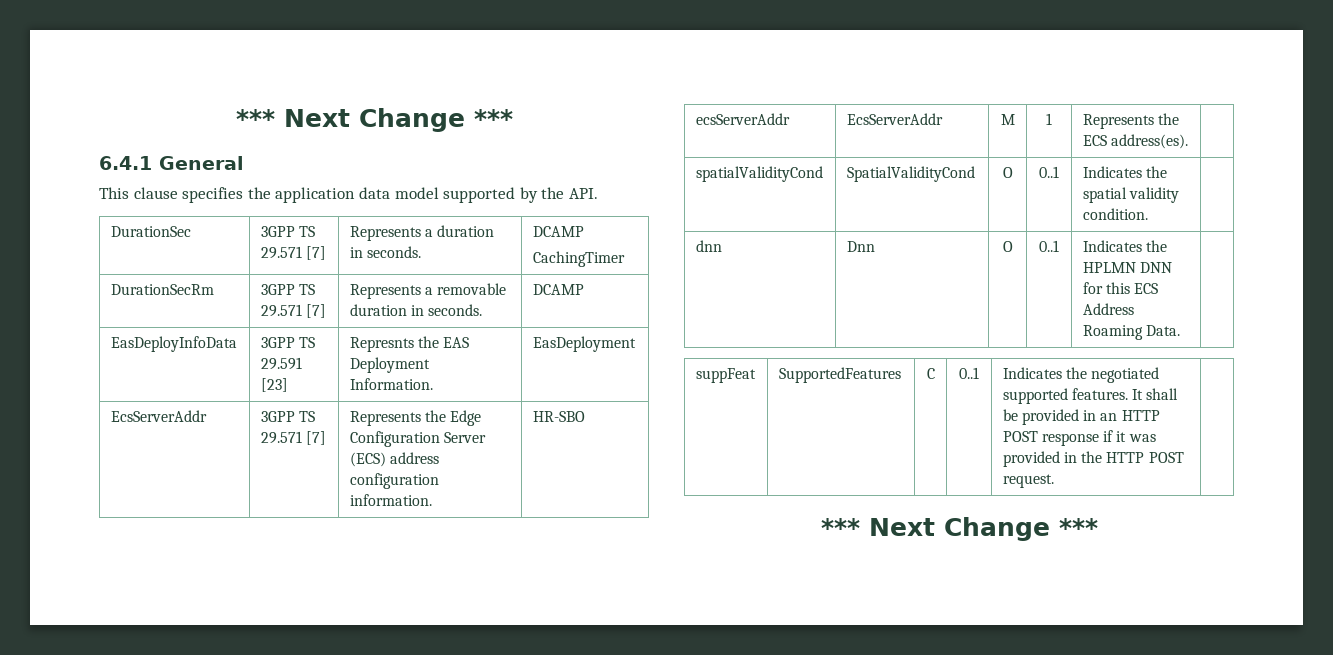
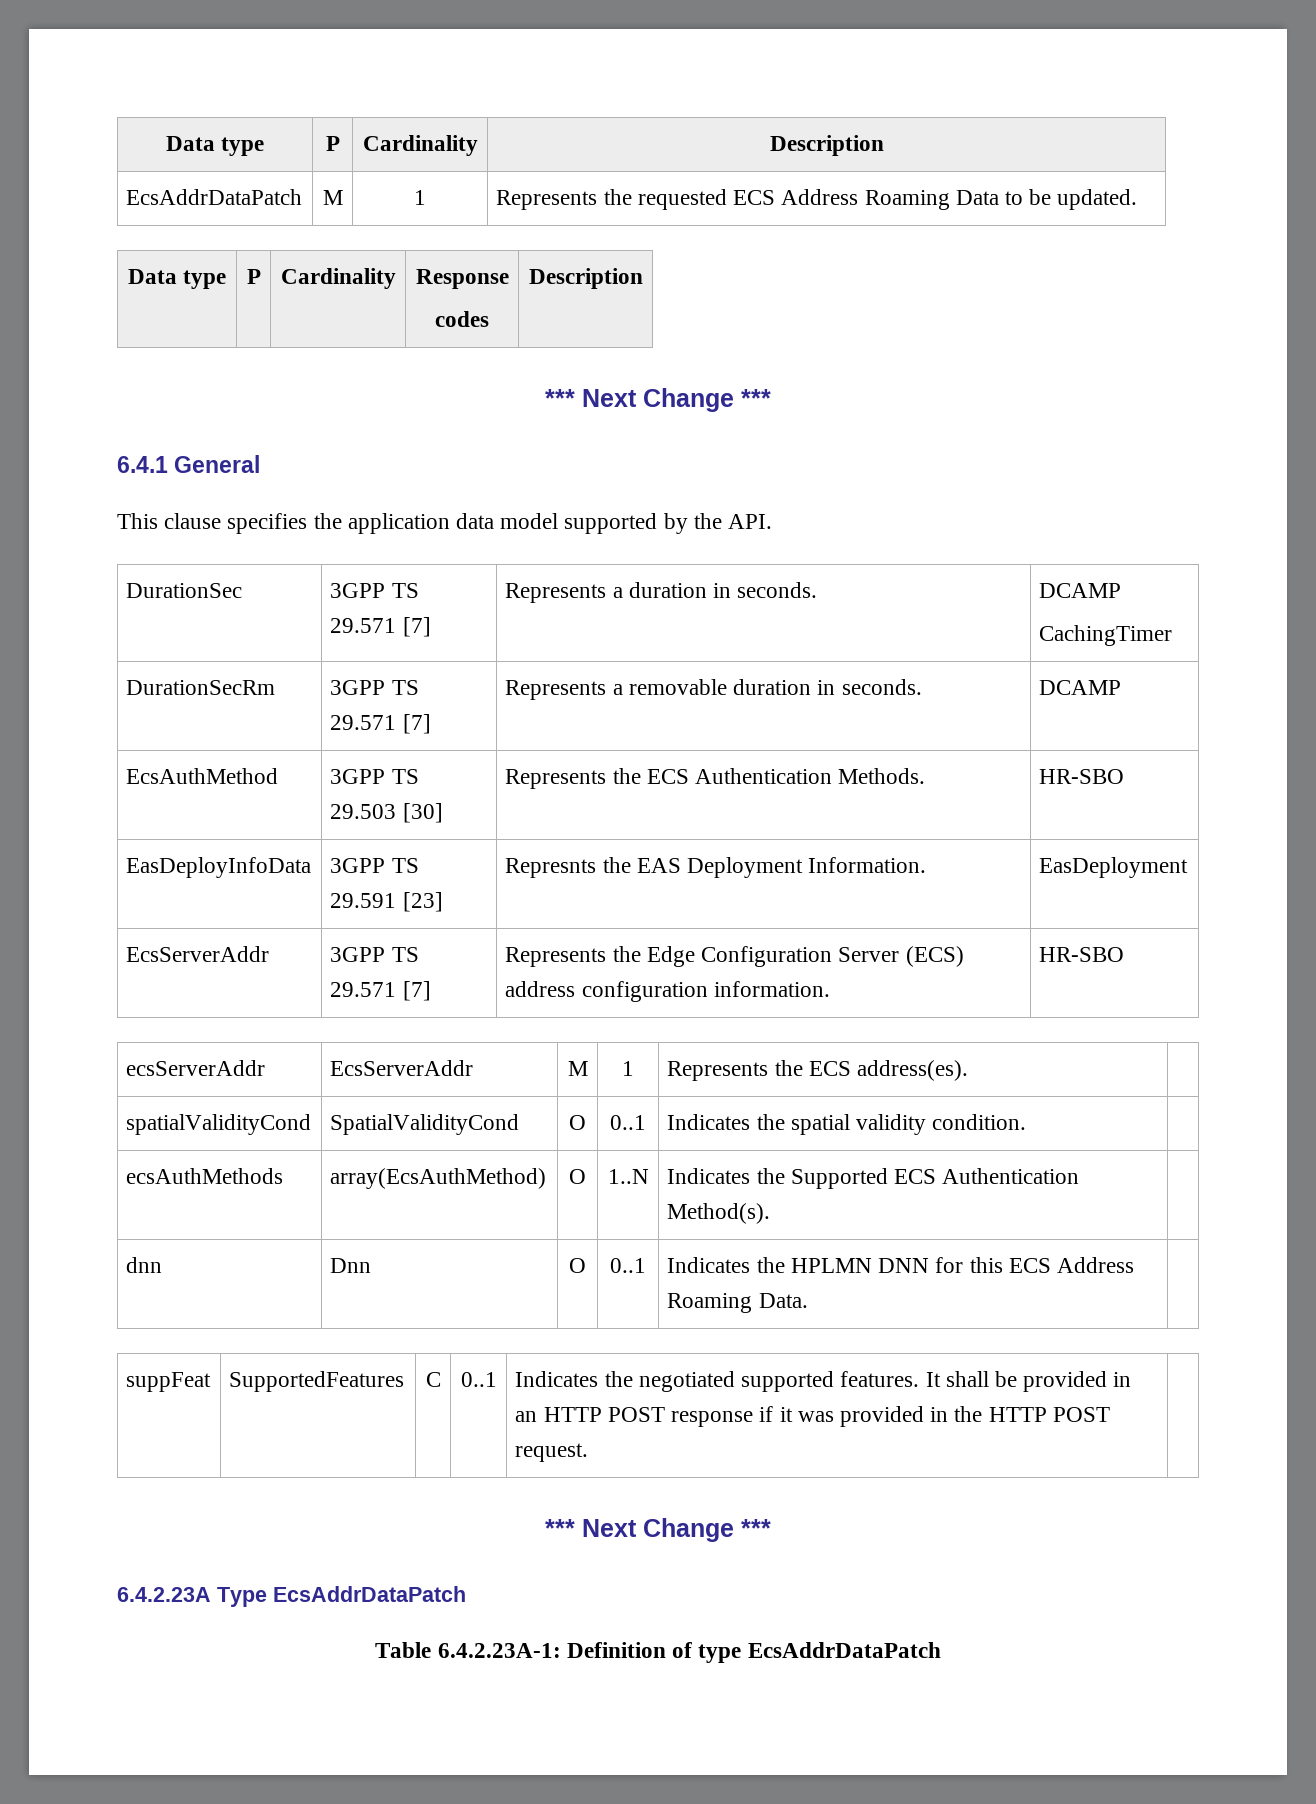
(235, 118) none -> [165,136,265,156] [325,136,340,151] [362,135,478,156] [769,135,884,156] [126,189,303,205] [322,190,343,205] [414,190,426,205] [496,189,1138,210] [127,269,227,289] [246,269,261,284] [280,268,396,289] [415,269,509,289] [435,311,489,327] [528,268,643,289] Data type | P | Cardinality | Description // EcsAddrDataPatch | M | 1 | Represents the requested ECS Address Roaming Data to be updated. // Data type | P | Cardinality | Response // codes | Description //
(584, 289) none -> [126,768,279,784] [330,769,419,784] [330,803,443,823] [505,768,926,789] [1039,769,1125,784] // EcsAuthMethod | 3GPP TS 29.503 [30] | Represents the ECS Authentication Methods. | HR-SBO
(1148, 214) none -> [126,1168,284,1184] [330,1168,547,1189] [569,1169,586,1184] [607,1169,649,1184] [667,1168,1080,1189] [667,1203,771,1224] // ecsAuthMethods | array(EcsAuthMethod) | O | 1..N | Indicates the Supported ECS Authentication Method(s). |
(1098, 527) none -> [117,1586,466,1607] [375,1642,941,1663] // 6.4.2.23A Type EcsAddrDataPatch // Table 6.4.2.23A-1: Definition of type EcsAddrDataPatch

